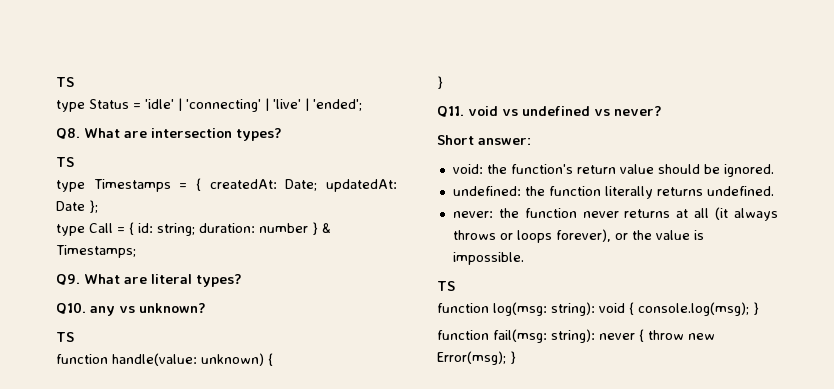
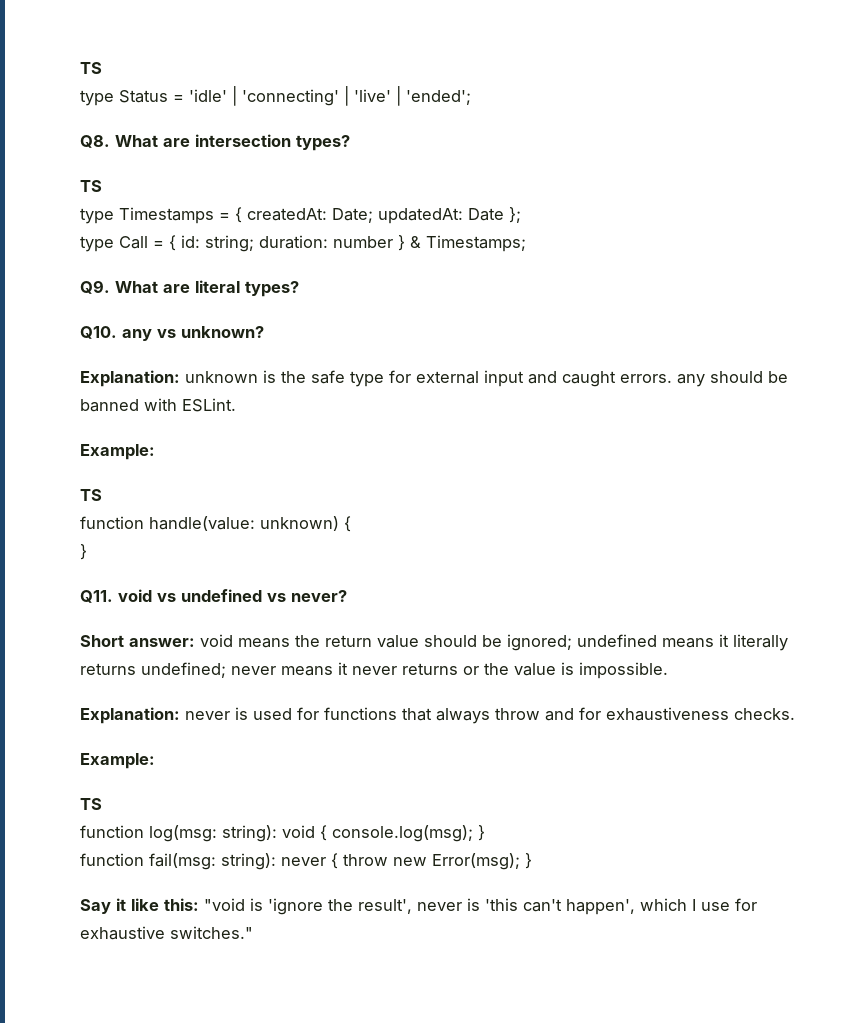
(206, 308) none -> [80,370,788,387] [80,398,236,412] [80,444,155,460] // Explanation: unknown is the safe type for external input and caught errors. any should be banned with ESLint. // Example:
[452,164,573,174] // void: the function's -> [200,634,320,648] void means the
[723,164,774,177] [452,186,774,199] [452,207,778,221] [452,229,611,243] ignored. // undefined: the function literally returns undefined. // never: the function never returns at all (it always throws or loops forever), -> [507,634,788,651] [80,662,458,678] ignored; undefined means it literally returns undefined; never means it never returns
(524, 258) none -> [80,707,795,724] [80,753,155,769] // Explanation: never is used for functions that always throw and for exhaustiveness checks. // Example:
(516, 357) none -> [80,898,757,915] [80,926,253,940] // Say it like this: "void is 'ignore the result', never is 'this can't happen', which I use for exhaustive switches."

